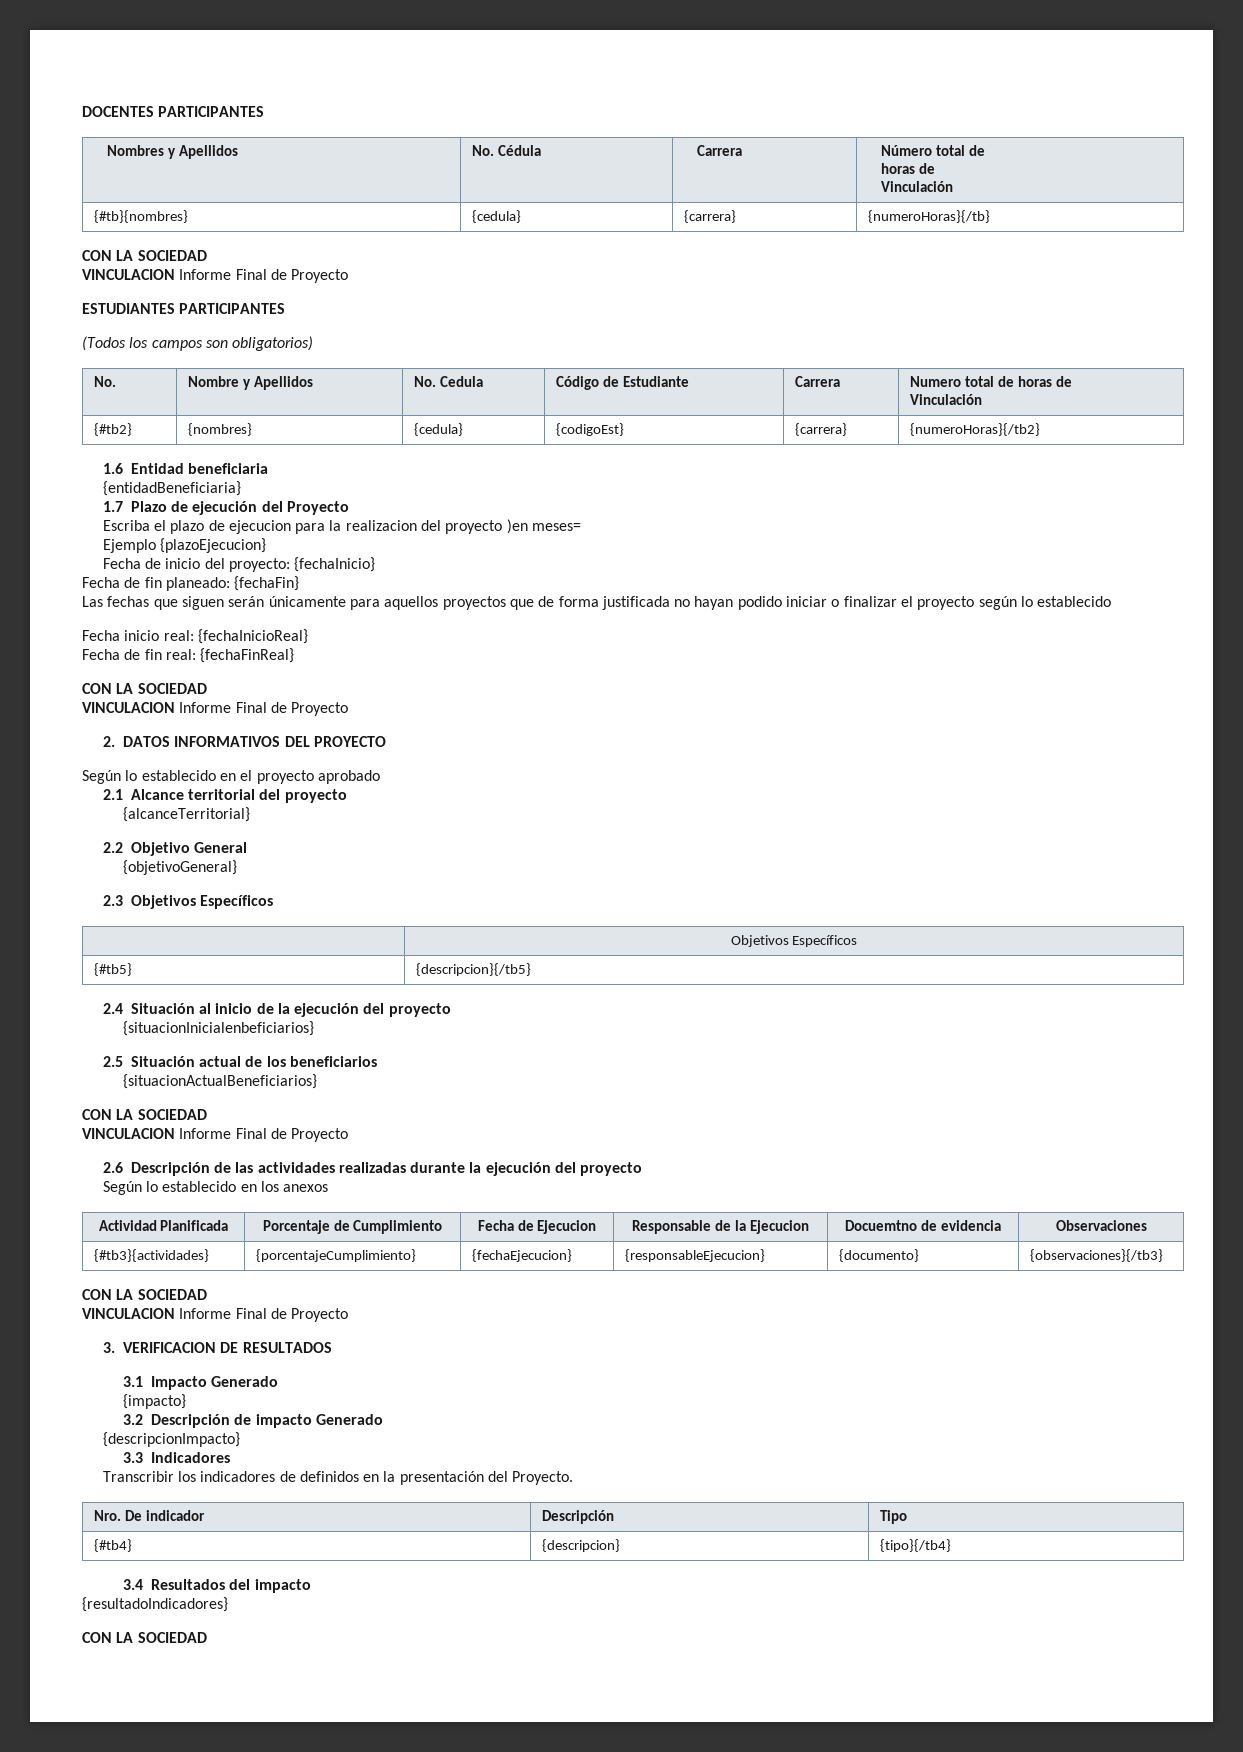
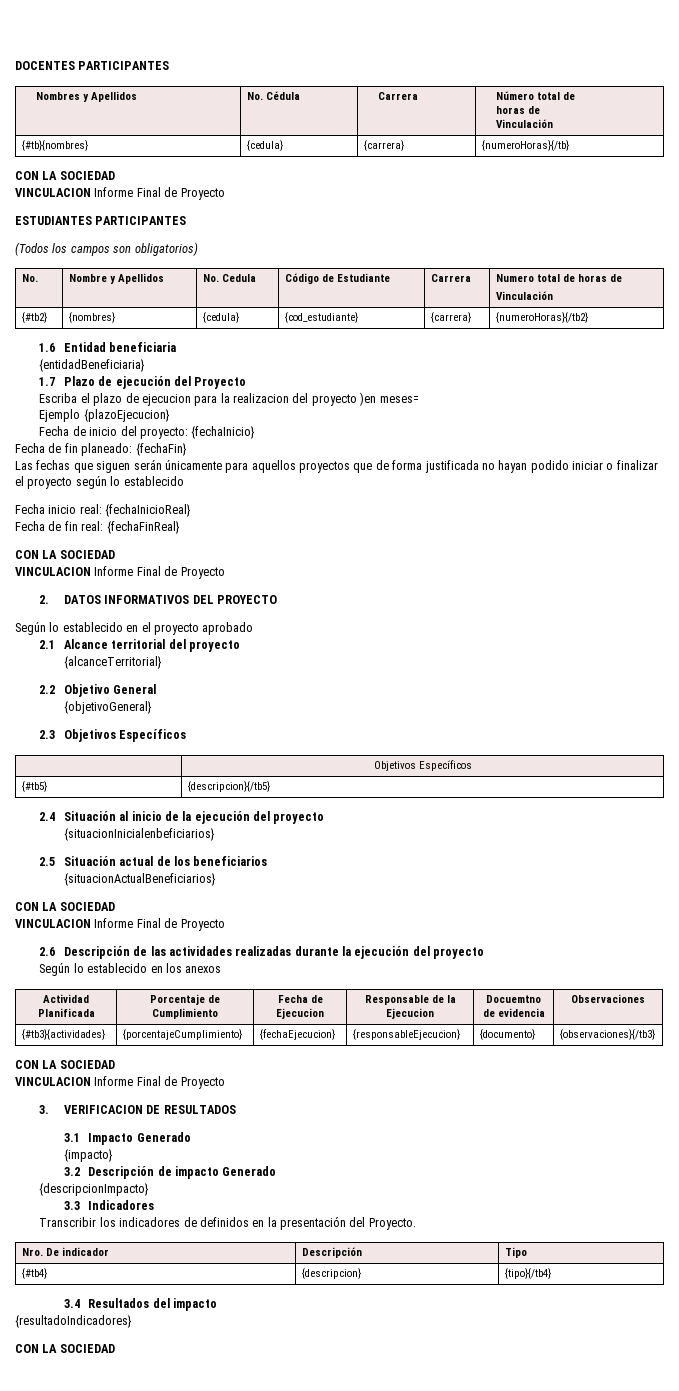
[556,423,625,436] {codigoEst} -> [284,312,358,323] {cod_estudiante}

